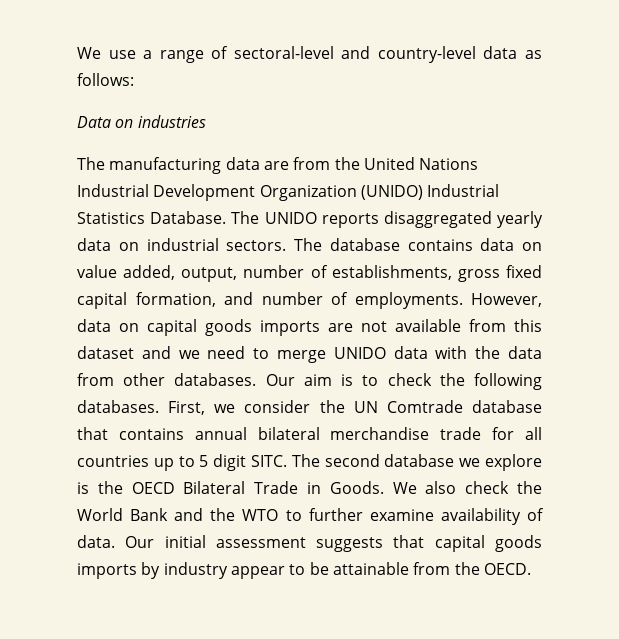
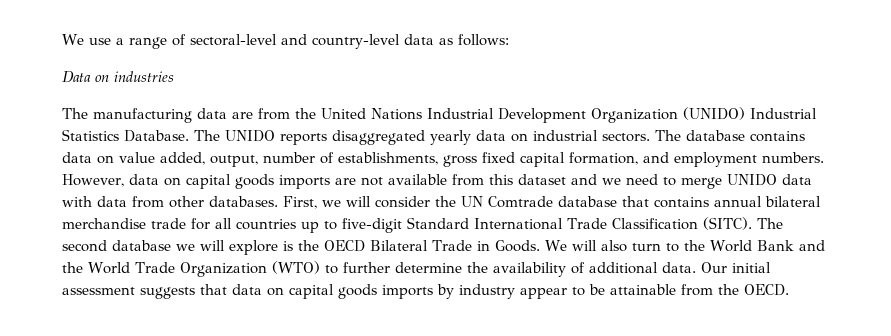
[261,292,463,309] number of employments. -> [674,152,824,167] employment numbers.
[475,346,501,359] the -> (92, 201) none
[265,373,542,390] [77,400,159,413] Our aim is to check the following databases. -> (278, 201) none
(236, 408) none -> [346,196,371,207] will
[199,454,287,471] 5 digit SITC. -> [342,217,752,233] five-digit Standard International Trade Classification (SITC).
(481, 462) none -> [200,240,225,251] will
[425,481,510,494] also check -> [571,240,679,252] will also turn to
[242,508,434,521] WTO to further examine -> [88,261,488,277] World Trade Organization (WTO) to further determine the
(544, 514) none -> [588,262,658,274] additional
(425, 541) none -> [232,284,284,296] data on

